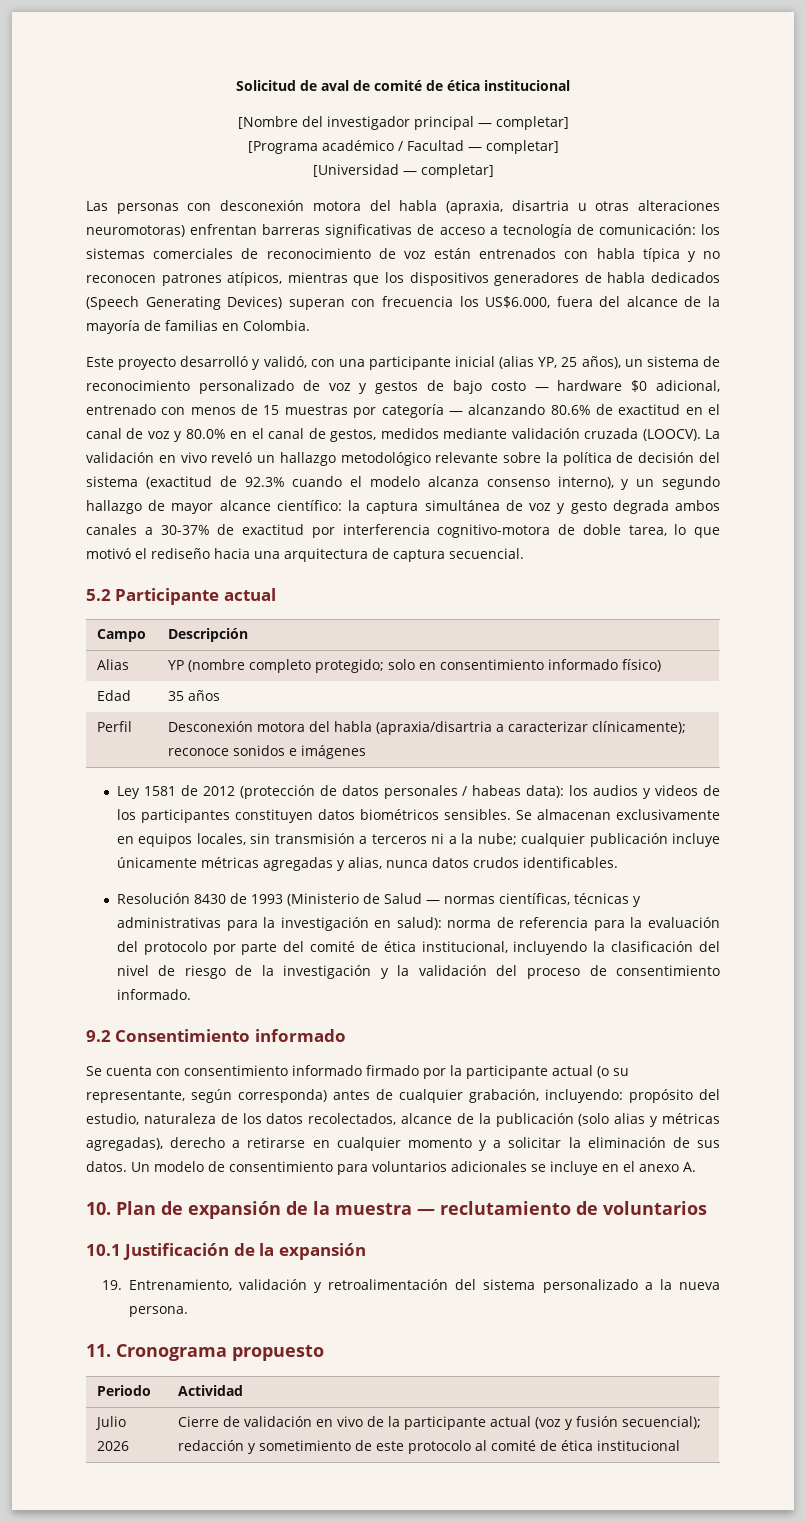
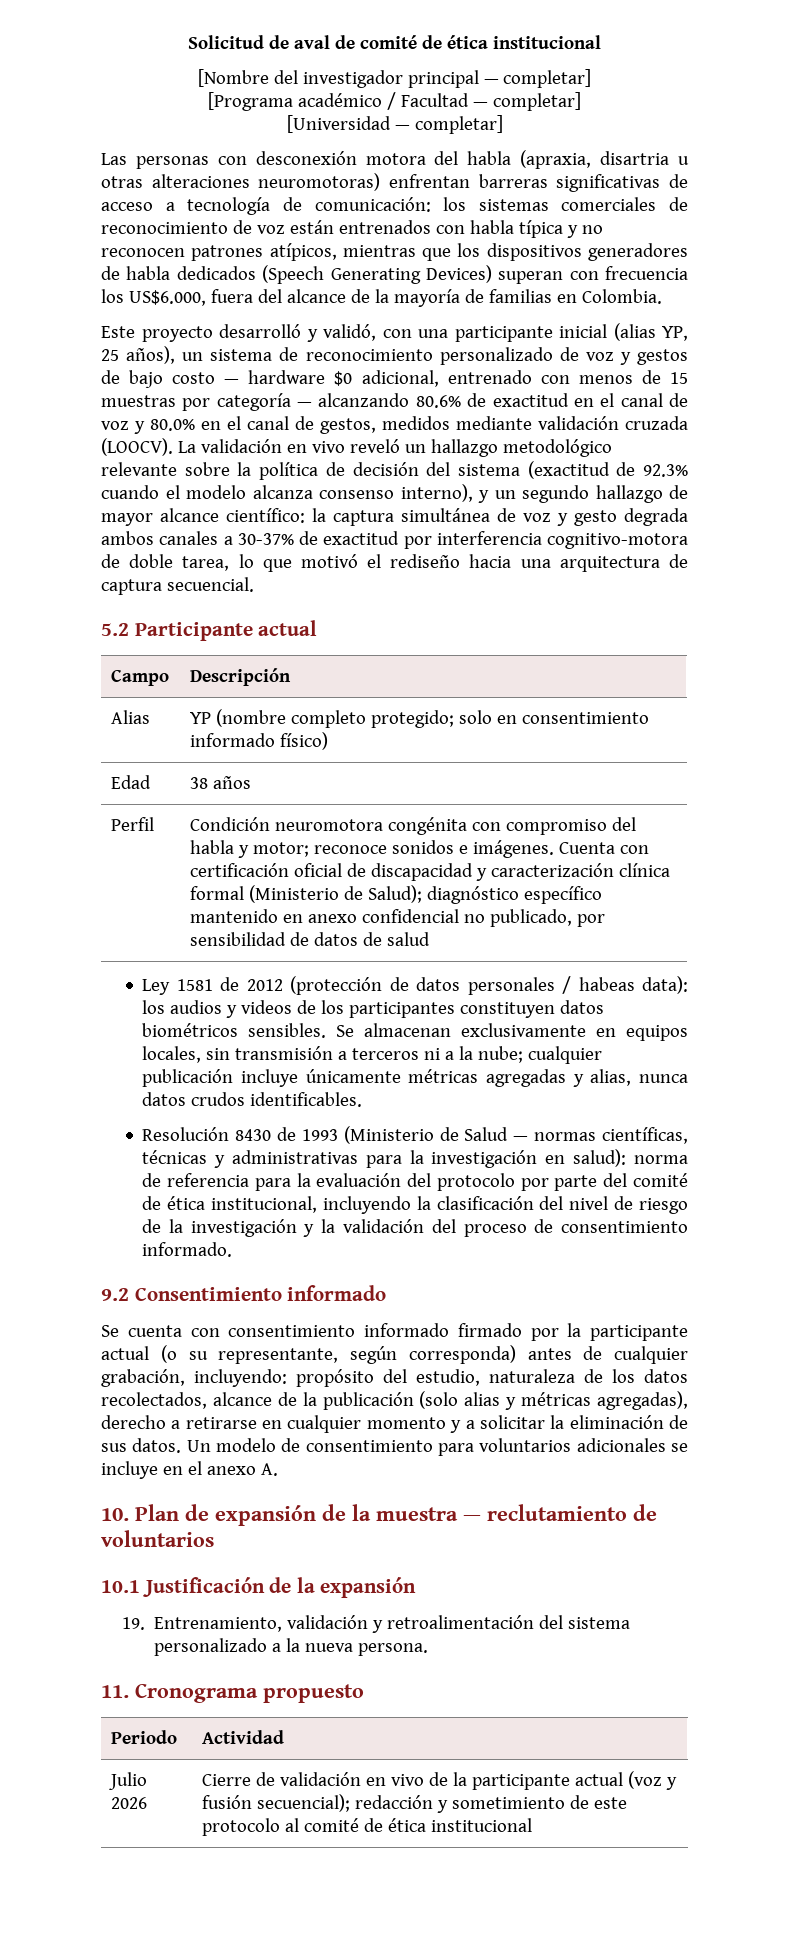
[167,691,184,701] 35 -> [190,777,209,789] 38
[167,721,686,735] [167,745,366,759] Desconexión motora del habla (apraxia/disartria a caracterizar clínicamente); reconoce sonidos e imágenes -> [190,817,637,835] [190,840,650,858] [190,863,671,881] [190,885,603,904] [190,909,606,927] [190,932,431,946] Condición neuromotora congénita con compromiso del habla y motor; reconoce sonidos e imágenes. Cuenta con certificación oficial de discapacidad y caracterización clínica formal (Ministerio de Salud); diagnóstico específico mantenido en anexo confidencial no publicado, por sensibilidad de datos de salud

